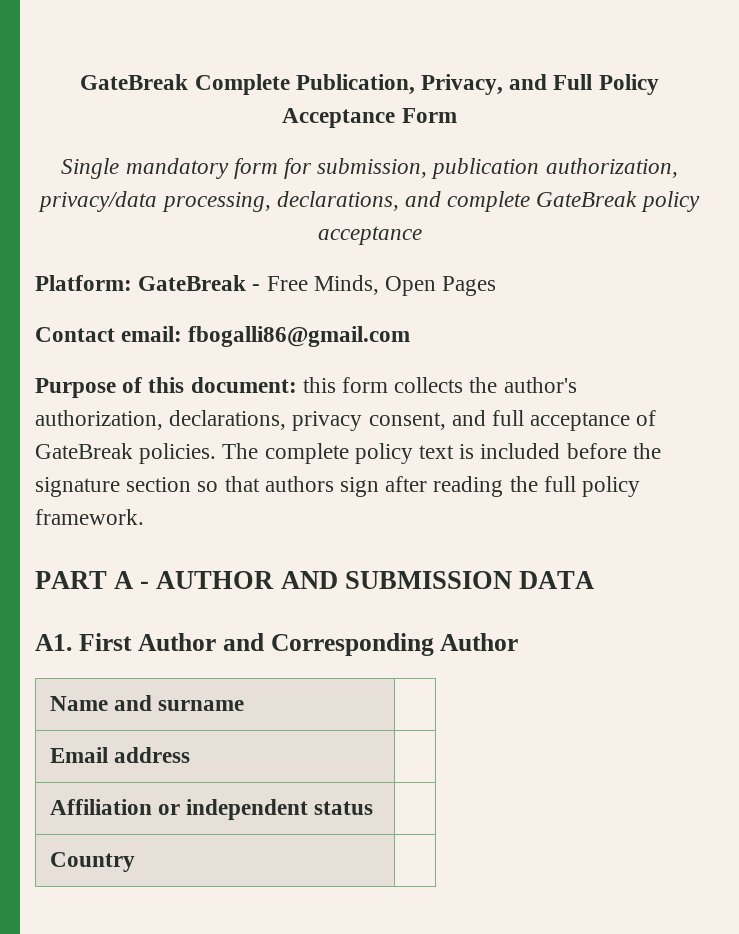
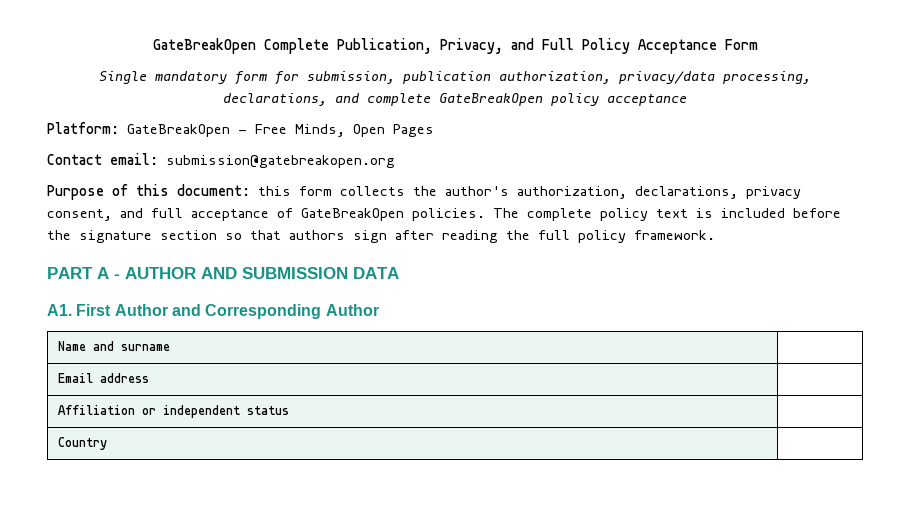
[80,74,189,90] GateBreak -> [152,38,256,54] GateBreakOpen
[536,191,638,207] GateBreak -> [439,93,543,106] GateBreakOpen
[138,275,247,291] GateBreak -> [127,124,230,137] GateBreakOpen
[188,326,411,347] fbogalli86@gmail.com -> [166,155,395,168] submission@gatebreakopen.org
[35,443,133,459] GateBreak -> [301,208,404,221] GateBreakOpen

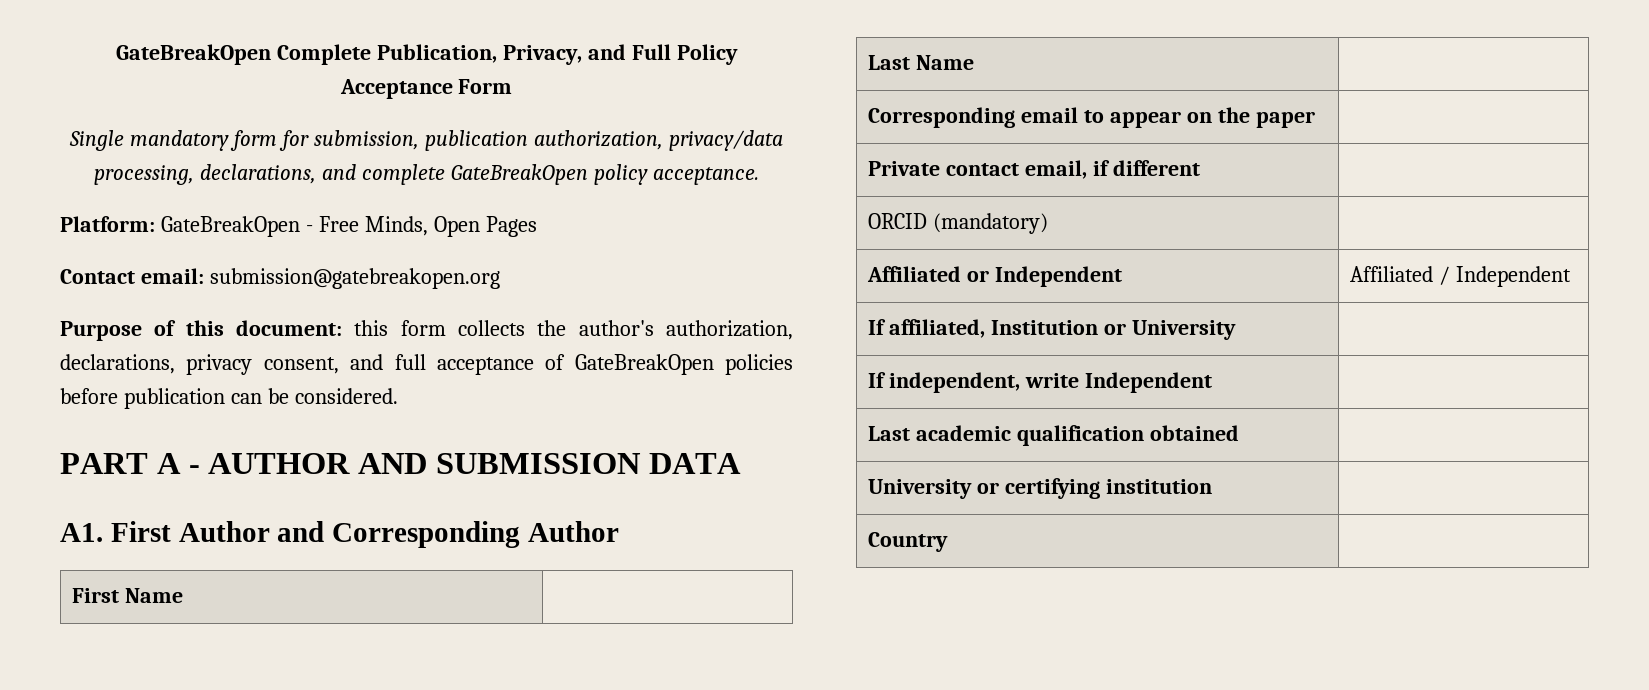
[607,94,687,106] acceptance -> [652,167,759,185] acceptance.
[412,208,841,221] [47,230,715,243] policies. The complete policy text is included before the signature section so that authors sign after reading the full policy framework. -> [725,354,793,375] [60,388,398,409] policies before publication can be considered.
[57,341,170,351] [57,373,149,383] [57,405,289,418] Name and surname | // Email address | // Affiliation or independent status -> [72,588,184,603] [868,55,975,70] [868,107,1315,128] [868,160,1200,179] [868,213,1049,234] [867,266,1123,287] [1350,266,1572,287] [868,319,1236,340] [868,372,1213,393] [868,425,1240,446] [868,478,1213,499] First Name | // Last Name | // Corresponding email to appear on the paper | // Private contact email, if different | // ORCID (mandatory) | // Affiliated or Independent | Affiliated / Independent // If affiliated, Institution or University | // If independent, write Independent | // Last academic qualification obtained | // University or certifying institution

